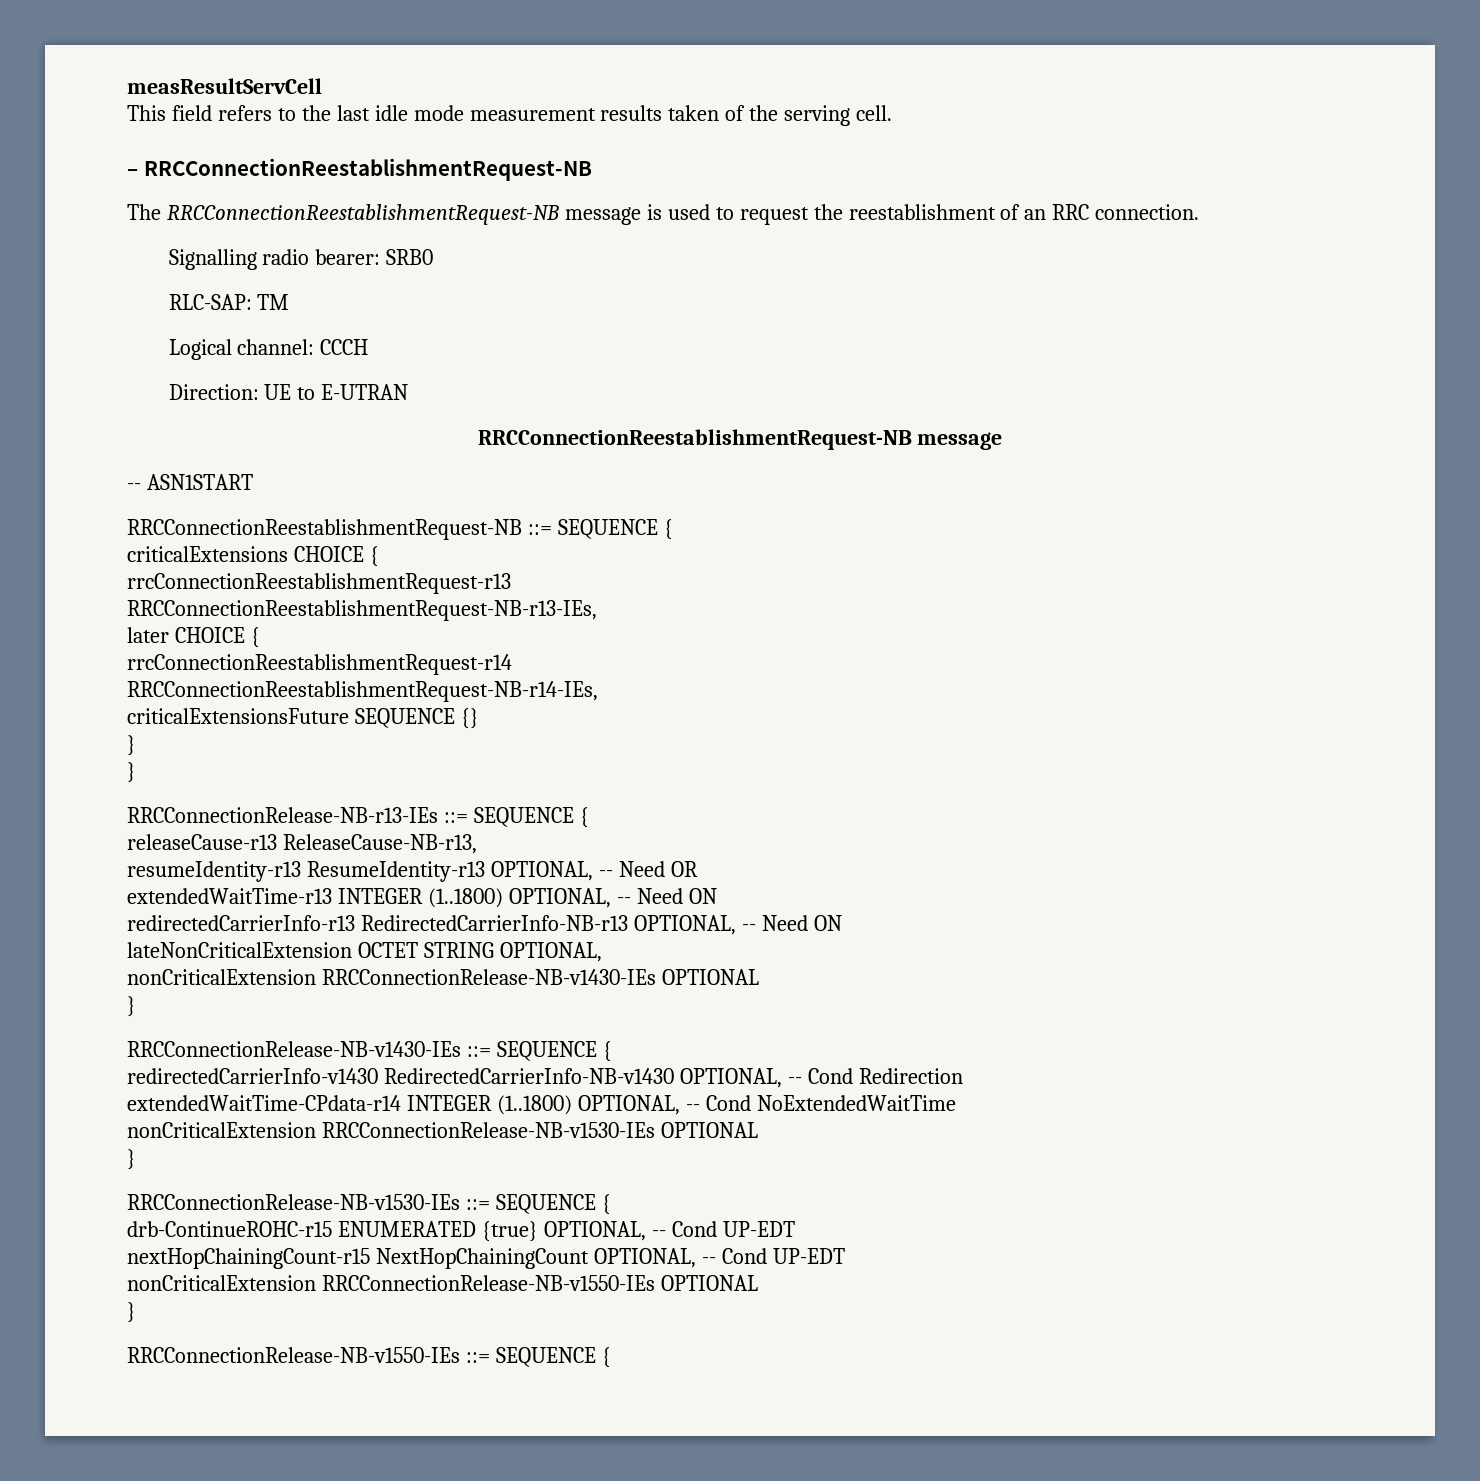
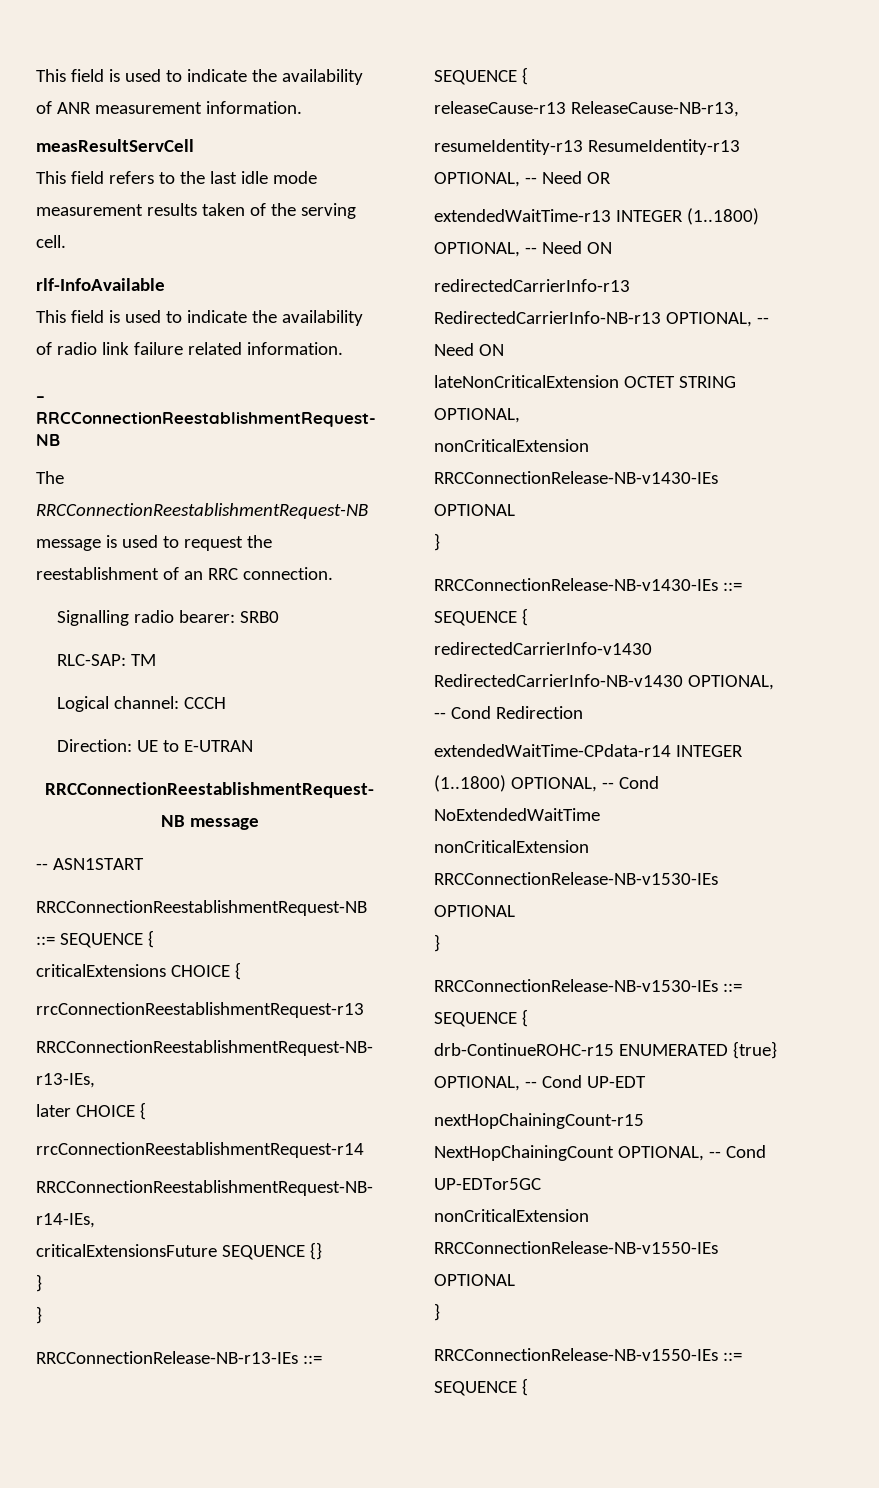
(127, 86) none -> [36,69,363,85] [36,101,302,114] This field is used to indicate the availability of ANR measurement information. //
(893, 113) none -> [36,278,165,291] [36,310,363,326] [36,342,343,355] // rlf-InfoAvailable // This field is used to indicate the availability of radio link failure related information.
[772,1248,845,1264] UP-EDT -> [434,1178,541,1190] UP-EDTor5GC

